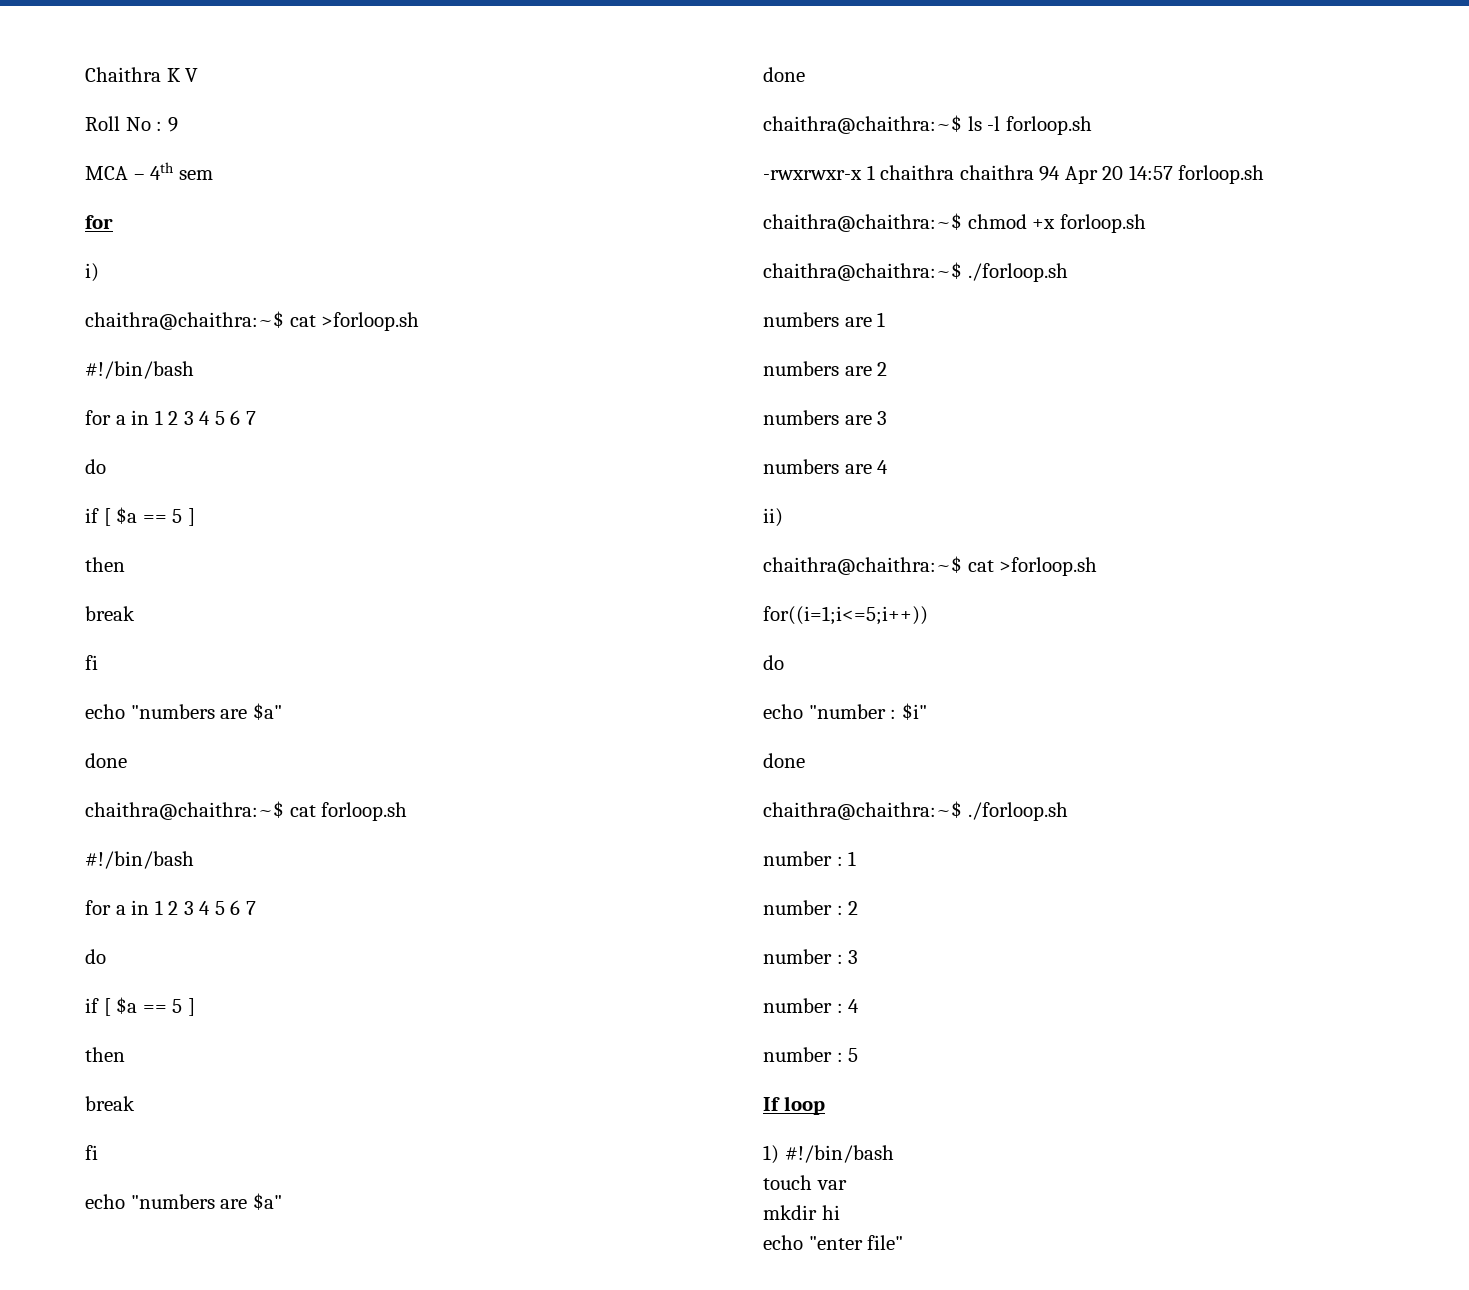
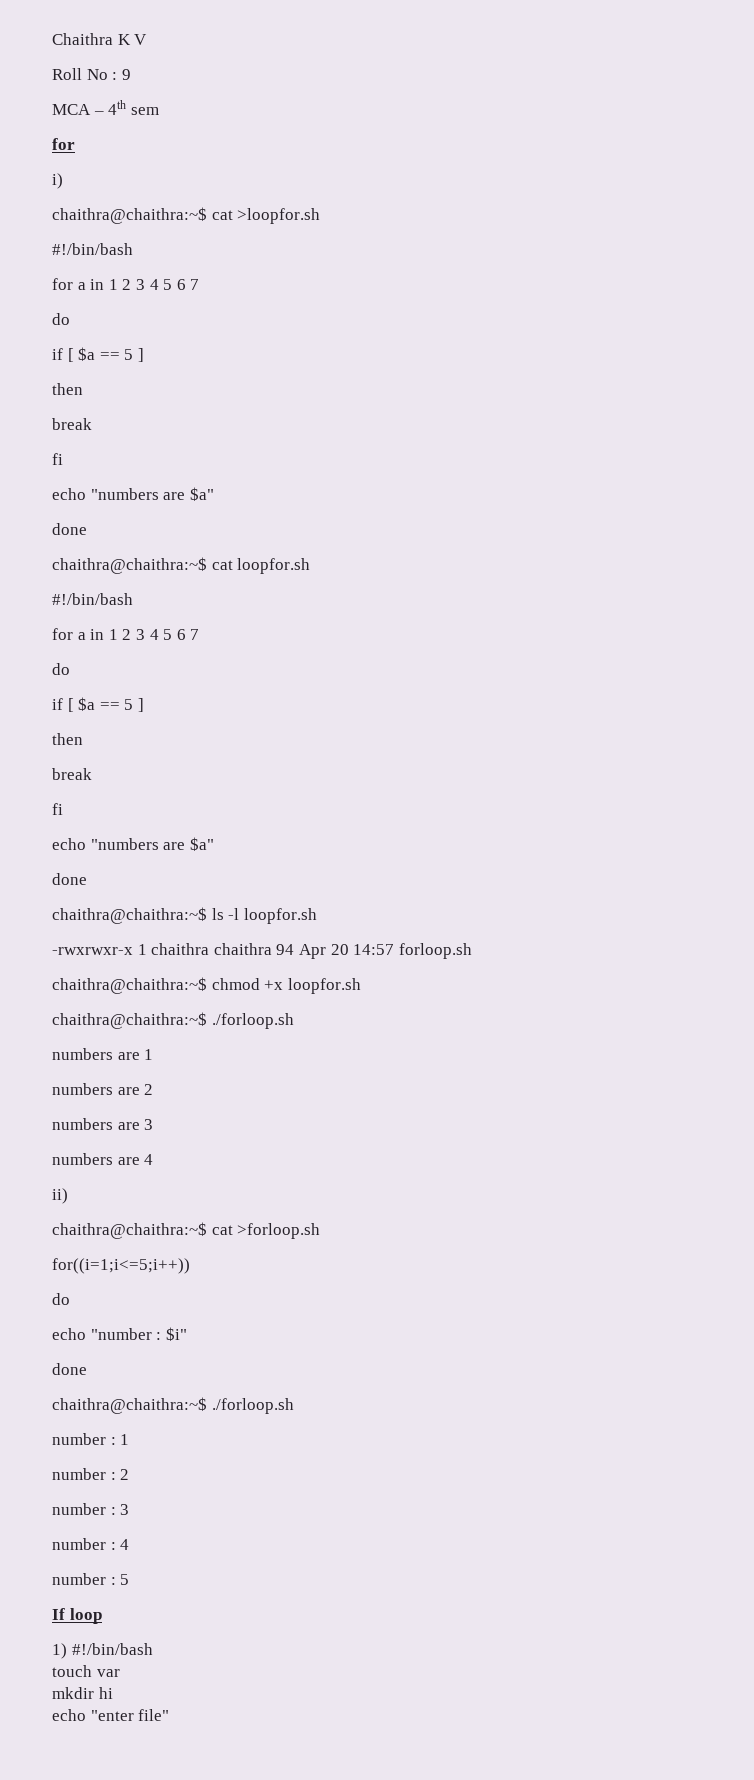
[321,312,420,331] >forloop.sh -> [237,208,321,224] >loopfor.sh
[321,802,408,821] forloop.sh -> [237,558,311,574] loopfor.sh
[1005,116,1092,135] forloop.sh -> [243,908,317,924] loopfor.sh
[1059,214,1146,233] forloop.sh -> [287,978,361,994] loopfor.sh

